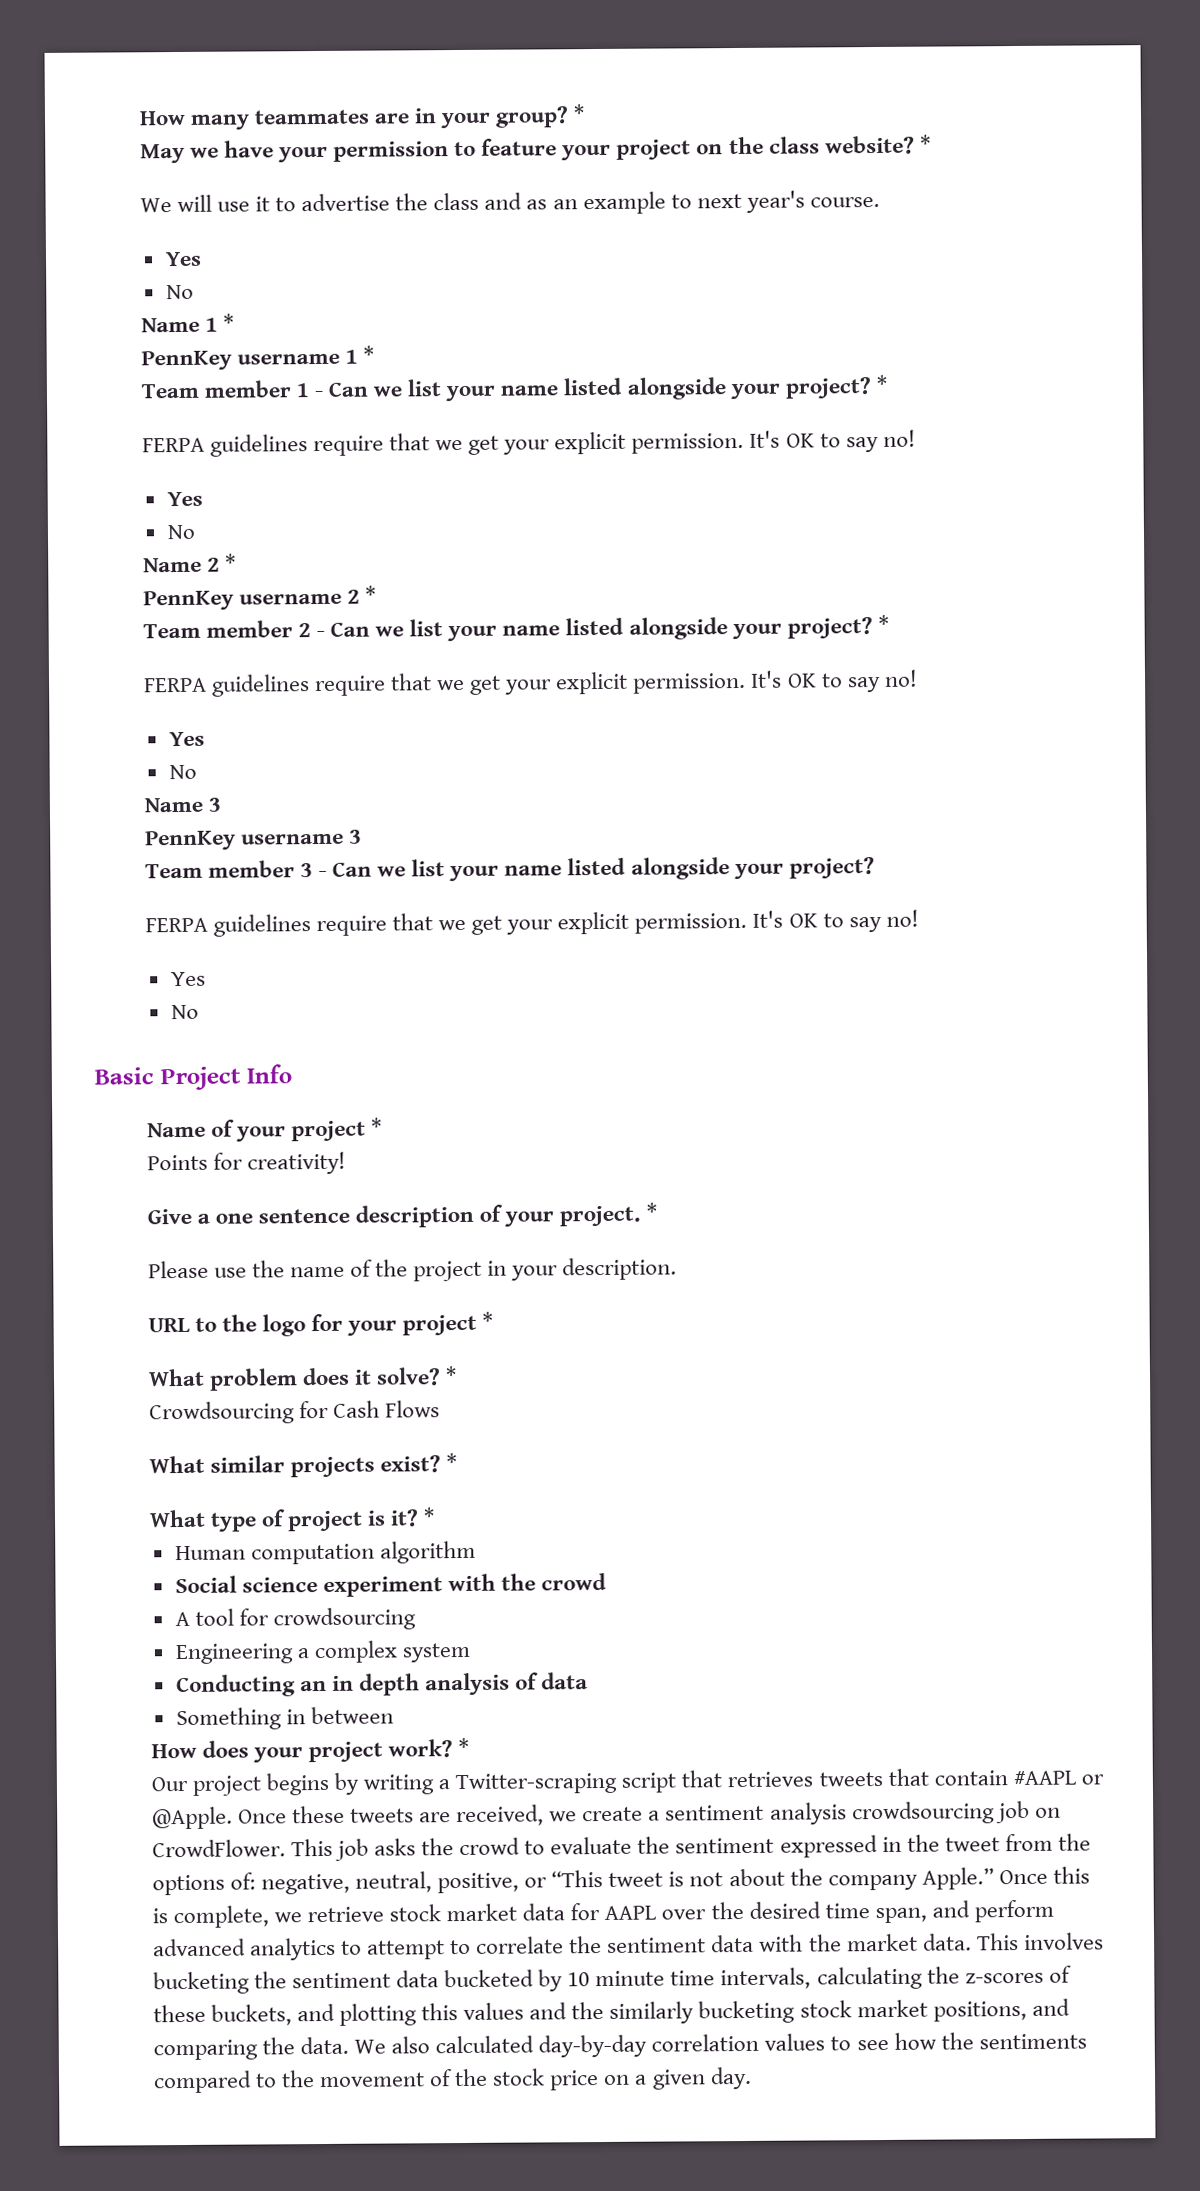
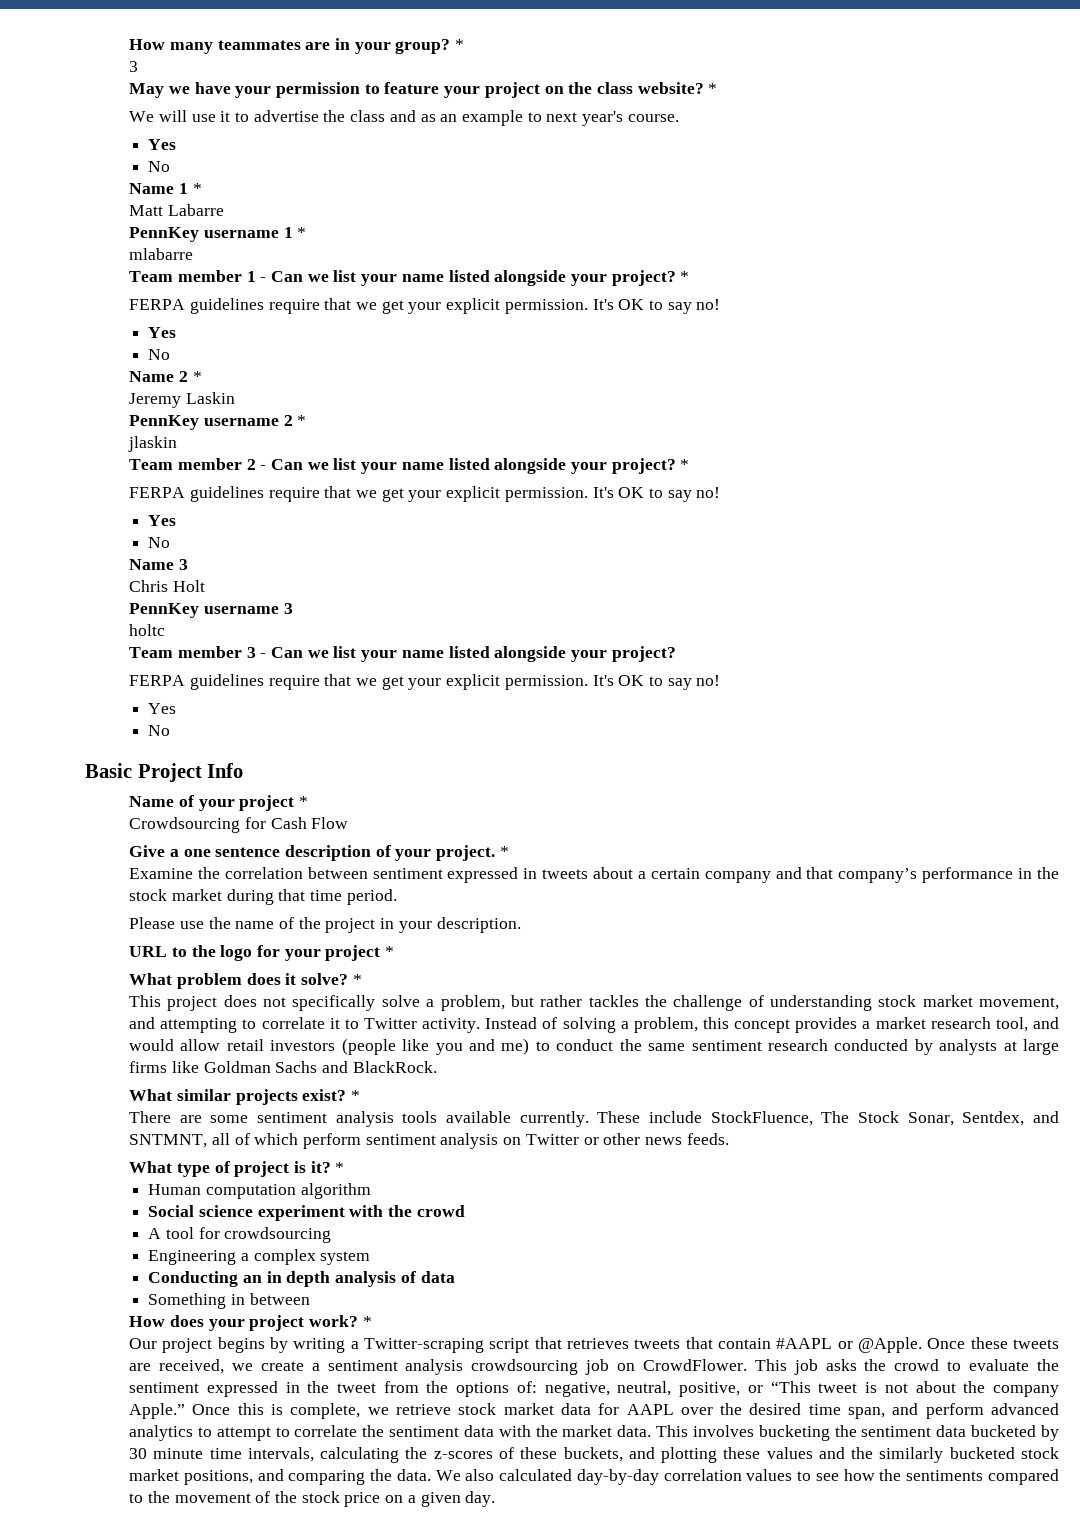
(586, 113) none -> [129,61,139,72] // 3
(234, 322) none -> [129,204,224,216] // Matt Labarre
(375, 354) none -> [129,248,194,260] // mlabarre
(236, 562) none -> [129,392,235,408] // Jeremy Laskin
(377, 594) none -> [128,436,178,452] // jlaskin
(221, 804) none -> [129,580,205,592] // Chris Holt
(362, 836) none -> [129,624,166,636] // holtc
[146,1151,346,1175] Points for creativity! -> [129,817,349,833] Crowdsourcing for Cash Flow
(658, 1211) none -> [129,867,1059,883] [129,889,397,905] // Examine the correlation between sentiment expressed in tweets about a certain company and that company’s performance in the stock market during that time period.
[148,1400,441,1425] Crowdsourcing for Cash Flows -> [129,995,1060,1011] [129,1017,1059,1033] [129,1038,1060,1055] [129,1061,437,1073] This project does not specifically solve a problem, but rather tackles the challenge of understanding stock market movement, and attempting to correlate it to Twitter activity. Instead of solving a problem, this concept provides a market research tool, and would allow retail investors (people like you and me) to conduct the same sentiment research conducted by analysts at large firms like Goldman Sachs and BlackRock.
(458, 1462) none -> [129,1111,1059,1127] [129,1133,729,1149] // There are some sentiment analysis tools available currently. These include StockFluence, The Stock Sonar, Sentdex, and SNTMNT, all of which perform sentiment analysis on Twitter or other news feeds.
[567,1972,591,1987] 10 -> [129,1448,148,1459] 30
[421,2003,459,2021] this -> [723,1447,761,1459] these
[698,2000,796,2024] bucketing -> [949,1447,1015,1459] bucketed

